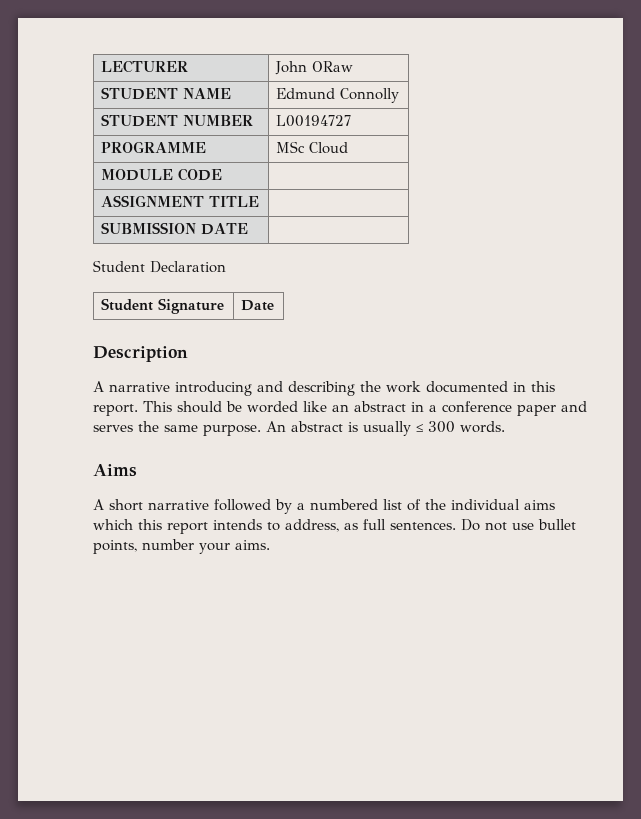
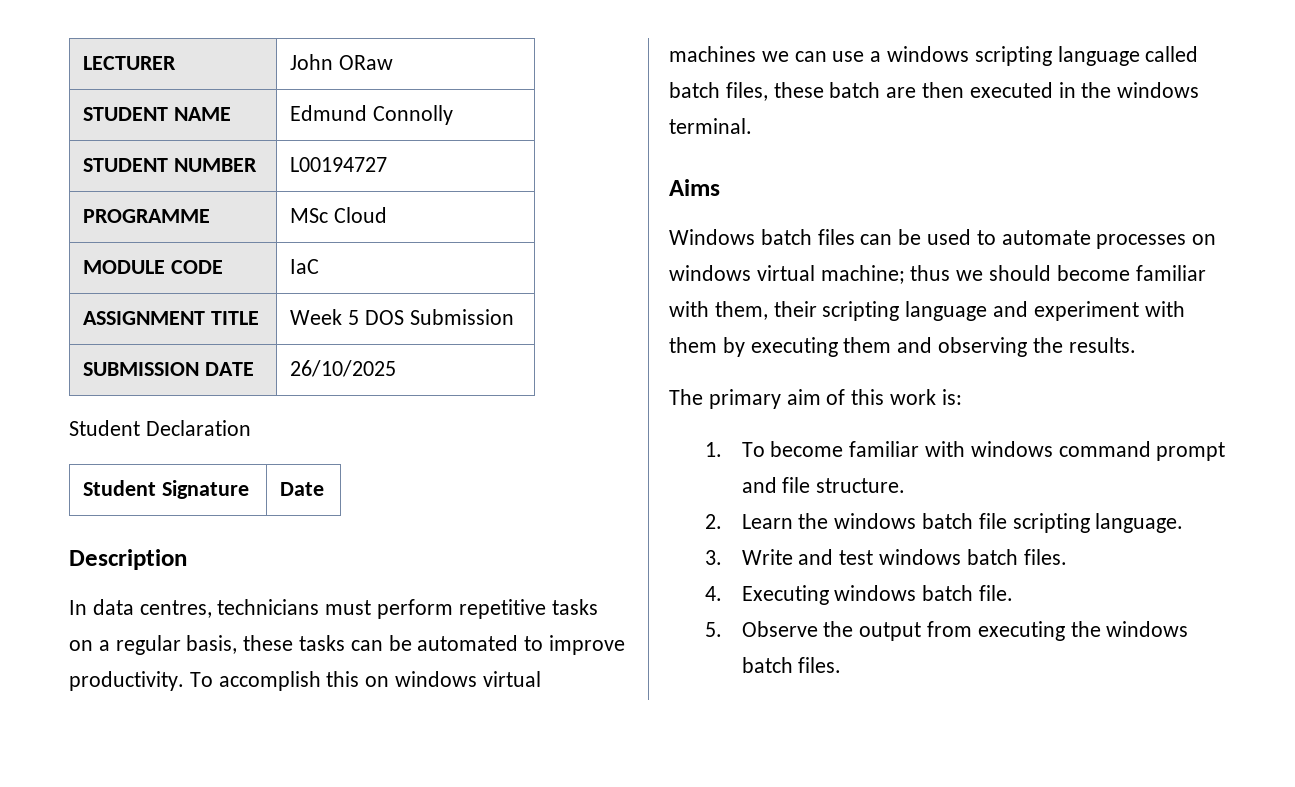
(223, 174) none -> [290,259,320,274] IaC
(260, 201) none -> [290,309,514,325] Week 5 DOS Submission
(249, 229) none -> [290,360,397,377] 26/10/2025
[93,381,555,396] [93,401,587,416] [93,421,505,436] [93,464,137,477] [93,499,555,514] [93,519,576,534] [93,539,270,554] A narrative introducing and describing the work documented in this report. This should be worded like an abstract in a conference paper and serves the same purpose. An abstract is usually ≤ 300 words. // Aims // A short narrative followed by a numbered list of the individual aims which this report intends to address, as full sentences. Do not use bullet points, number your aims. -> [69,599,598,619] [69,635,626,655] [69,671,541,691] [669,46,1199,66] [669,82,1200,101] [669,118,752,134] [669,179,720,196] [669,229,1217,249] [669,265,1206,284] [669,301,1185,321] [669,337,1136,357] [669,389,962,409] [705,441,1226,461] [741,477,906,493] [705,513,1184,533] [705,549,1067,565] [705,585,1013,605] [705,621,1189,641] [741,657,842,673] In data centres, technicians must perform repetitive tasks on a regular basis, these tasks can be automated to improve productivity. To accomplish this on windows virtual machines we can use a windows scripting language called batch files, these batch are then executed in the windows terminal. // Aims // Windows batch files can be used to automate processes on windows virtual machine; thus we should become familiar with them, their scripting language and experiment with them by executing them and observing the results. // The primary aim of this work is: // 1. To become familiar with windows command prompt and file structure. // 2. Learn the windows batch file scripting language. // 3. Write and test windows batch files. // 4. Executing windows batch file. // 5. Observe the output from executing the windows batch files.

